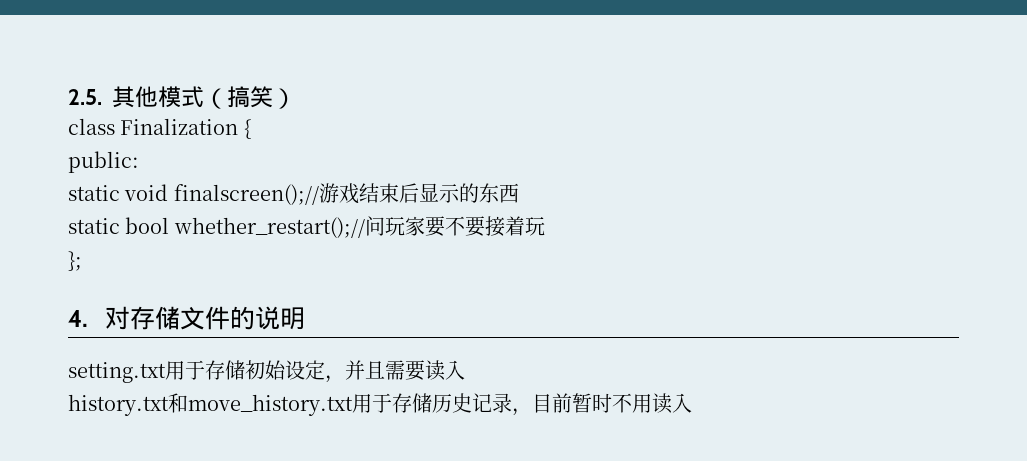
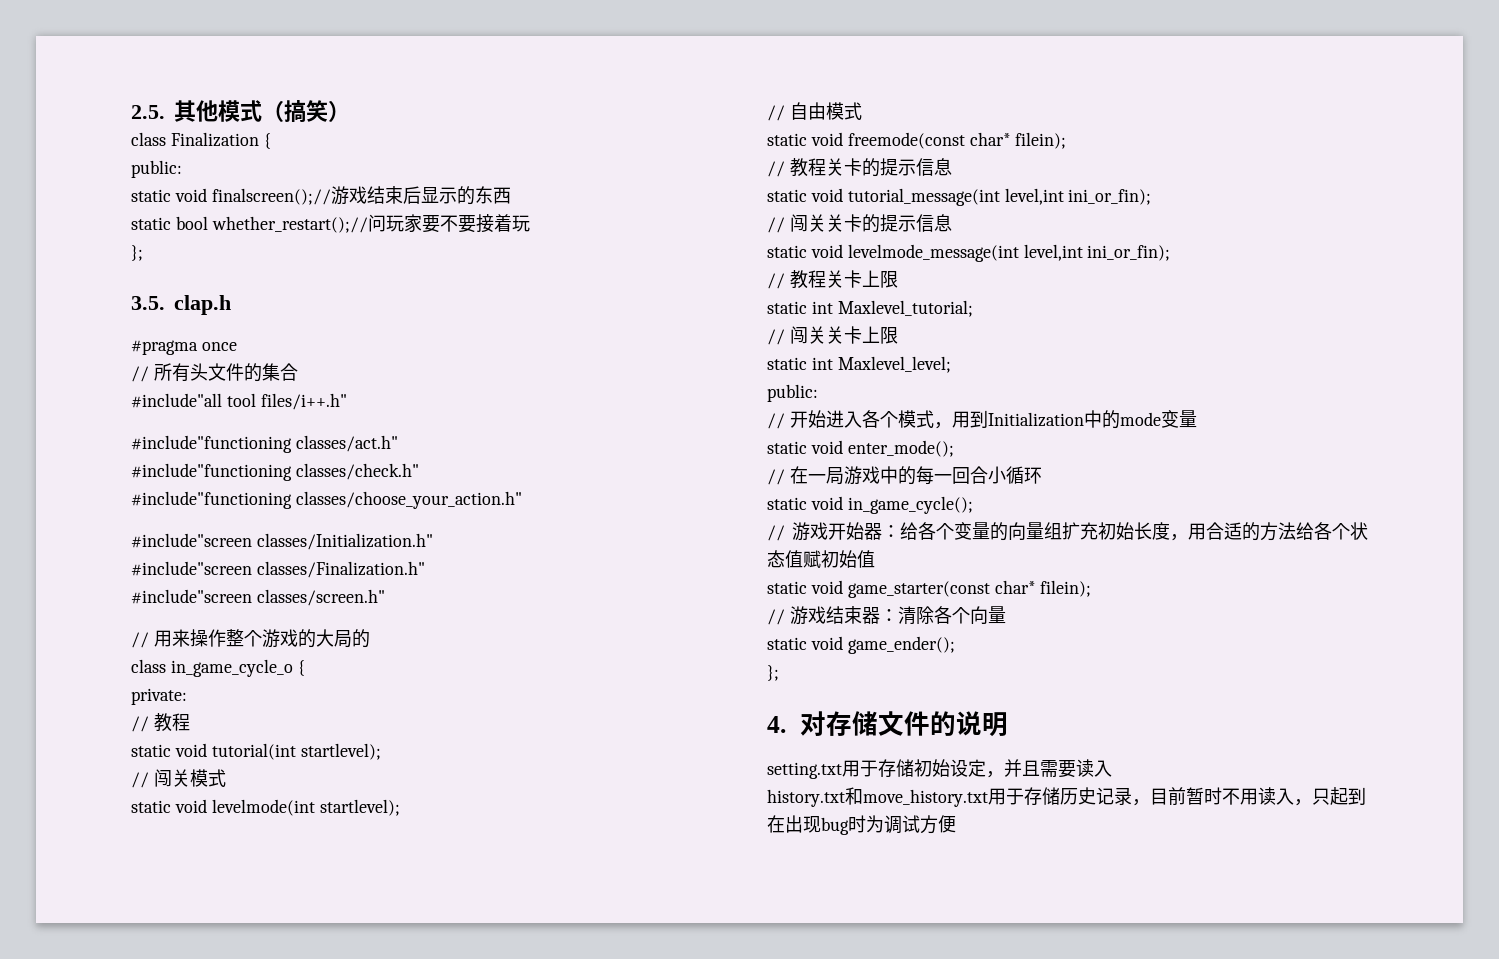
(82, 261) none -> [131,295,231,315] [131,340,237,355] [131,363,298,382] [131,393,347,410] [131,435,398,453] [131,463,419,481] [131,491,522,509] [131,533,433,550] [131,561,425,578] [131,589,385,606] [131,629,370,648] [131,659,305,677] [131,688,187,705] [131,713,190,732] [131,743,381,760] [131,769,226,788] [131,799,400,816] [767,102,862,121] [767,132,1067,149] [767,158,952,177] [767,188,1152,206] [767,214,952,233] [767,244,1171,262] [767,270,898,289] [767,300,973,317] [767,326,898,345] [767,356,951,373] [767,384,818,402] [767,410,1197,429] [767,440,954,457] [767,466,1042,485] [767,496,973,514] [767,522,1368,541] [767,550,875,568] [767,580,1092,598] [767,606,1006,625] [767,636,955,654] [767,665,779,681] // 3.5. clap.h // #pragma once // // 所有头文件的集合 // #include"all tool files/i++.h" // #include"functioning classes/act.h" // #include"functioning classes/check.h" // #include"functioning classes/choose_your_action.h" // #include"screen classes/Initialization.h" // #include"screen classes/Finalization.h" // #include"screen classes/screen.h" // // 用来操作整个游戏的大局的 // class in_game_cycle_o { // private: // // 教程 // static void tutorial(int startlevel); // // 闯关模式 // static void levelmode(int startlevel); // // 自由模式 // static void freemode(const char* filein); // // 教程关卡的提示信息 // static void tutorial_message(int level,int ini_or_fin); // // 闯关关卡的提示信息 // static void levelmode_message(int level,int ini_or_fin); // // 教程关卡上限 // static int Maxlevel_tutorial; // // 闯关关卡上限 // static int Maxlevel_level; // public: // // 开始进入各个模式，用到Initialization中的mode变量 // static void enter_mode(); // // 在一局游戏中的每一回合小循环 // static void in_game_cycle(); // // 游戏开始器：给各个变量的向量组扩充初始长度，用合适的方法给各个状态值赋初始值 // static void game_starter(const char* filein); // // 游戏结束器：清除各个向量 // static void game_ender(); // };
(692, 403) none -> [1294,787,1366,806] [767,815,956,835] ，只起到在出现bug时为调试方便

